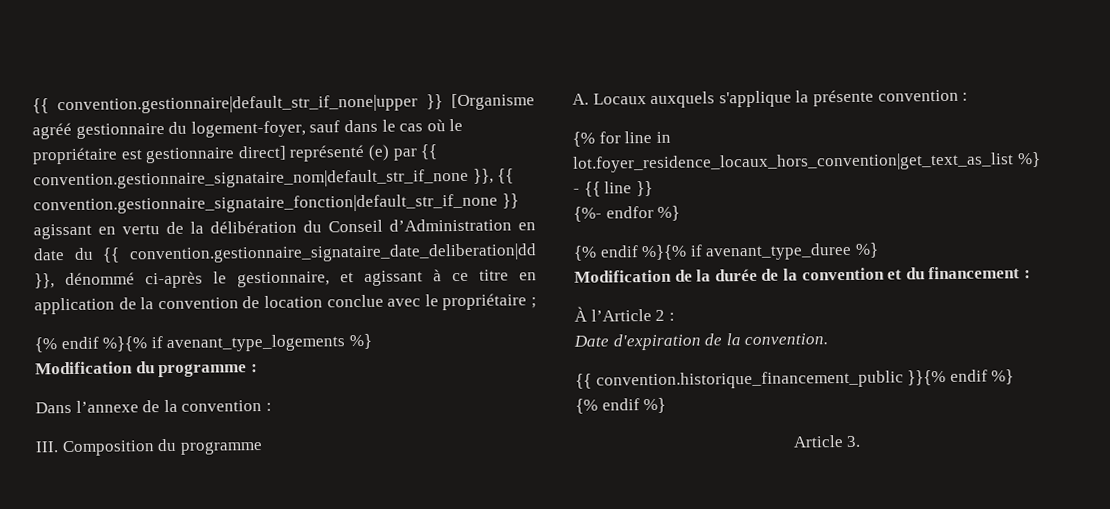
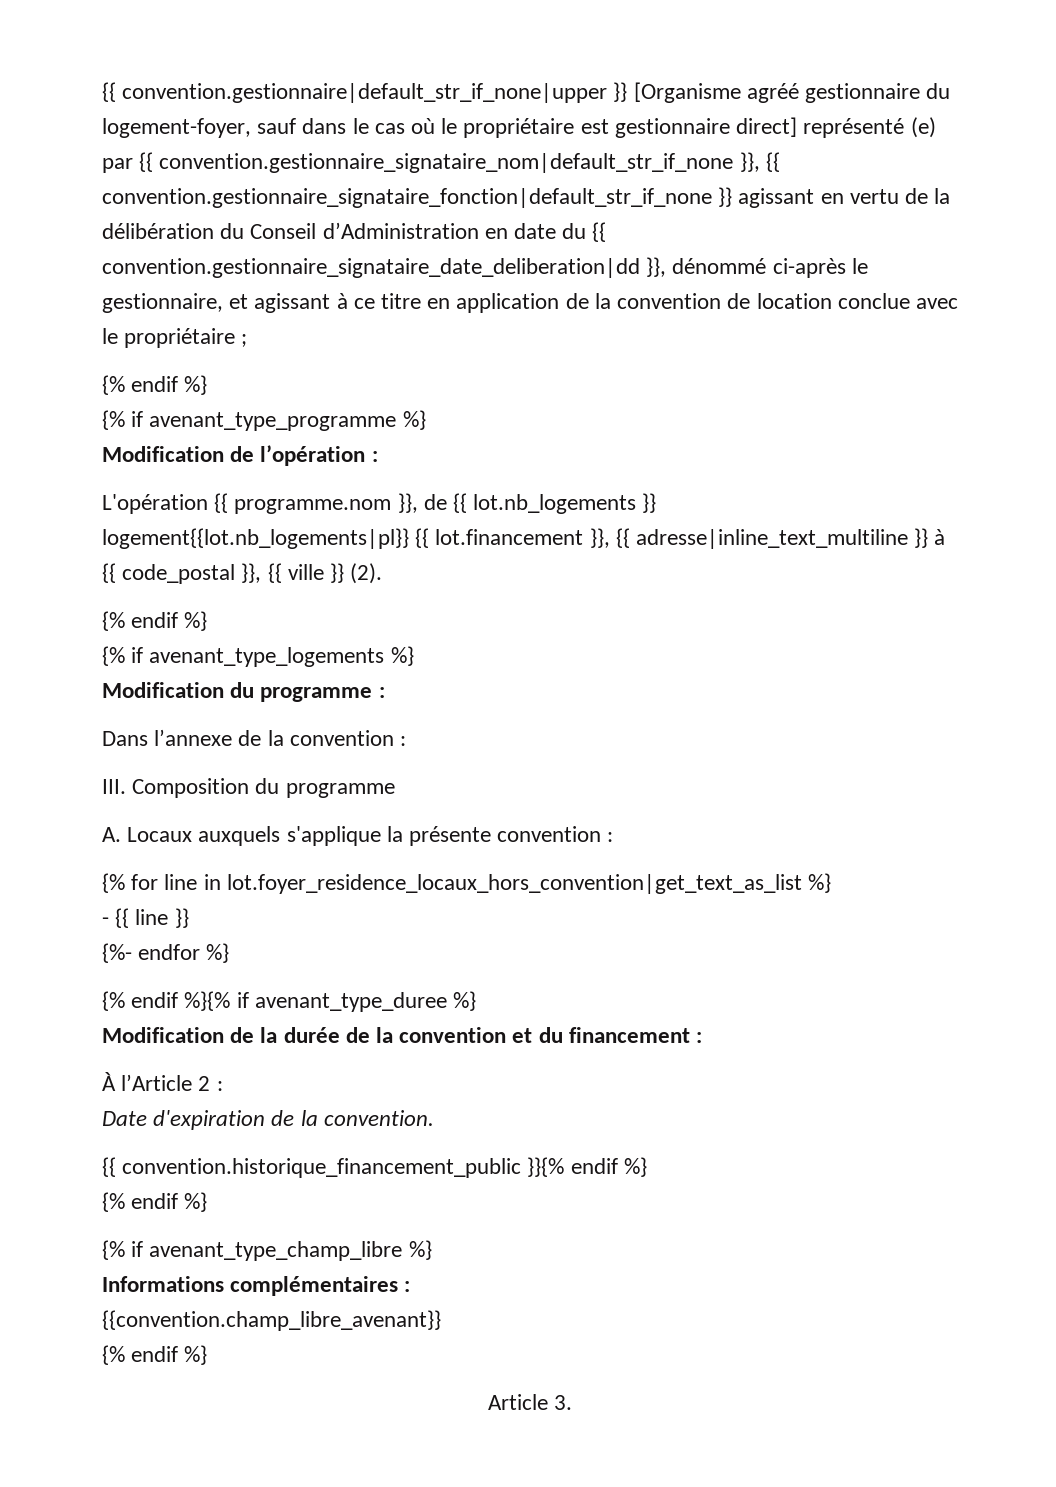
[102,336,148,352] %}{% -> [184,375,208,395] [102,410,426,431] [102,445,378,466] [102,493,657,514] [102,528,946,549] [102,563,383,584] [102,611,208,631] [102,646,125,666] %} // {% if avenant_type_programme %} // Modification de l’opération : // L'opération {{ programme.nom }}, de {{ lot.nb_logements }} logement{{lot.nb_logements|pl}} {{ lot.financement }}, {{ adresse|inline_text_multiline }} à {{ code_postal }}, {{ ville }} (2). // {% endif %} // {%
(667, 405) none -> [102,1240,432,1261] [102,1276,411,1296] [102,1310,441,1331] [102,1345,208,1365] // {% if avenant_type_champ_libre %} // Informations complémentaires : // {{convention.champ_libre_avenant}} // {% endif %}

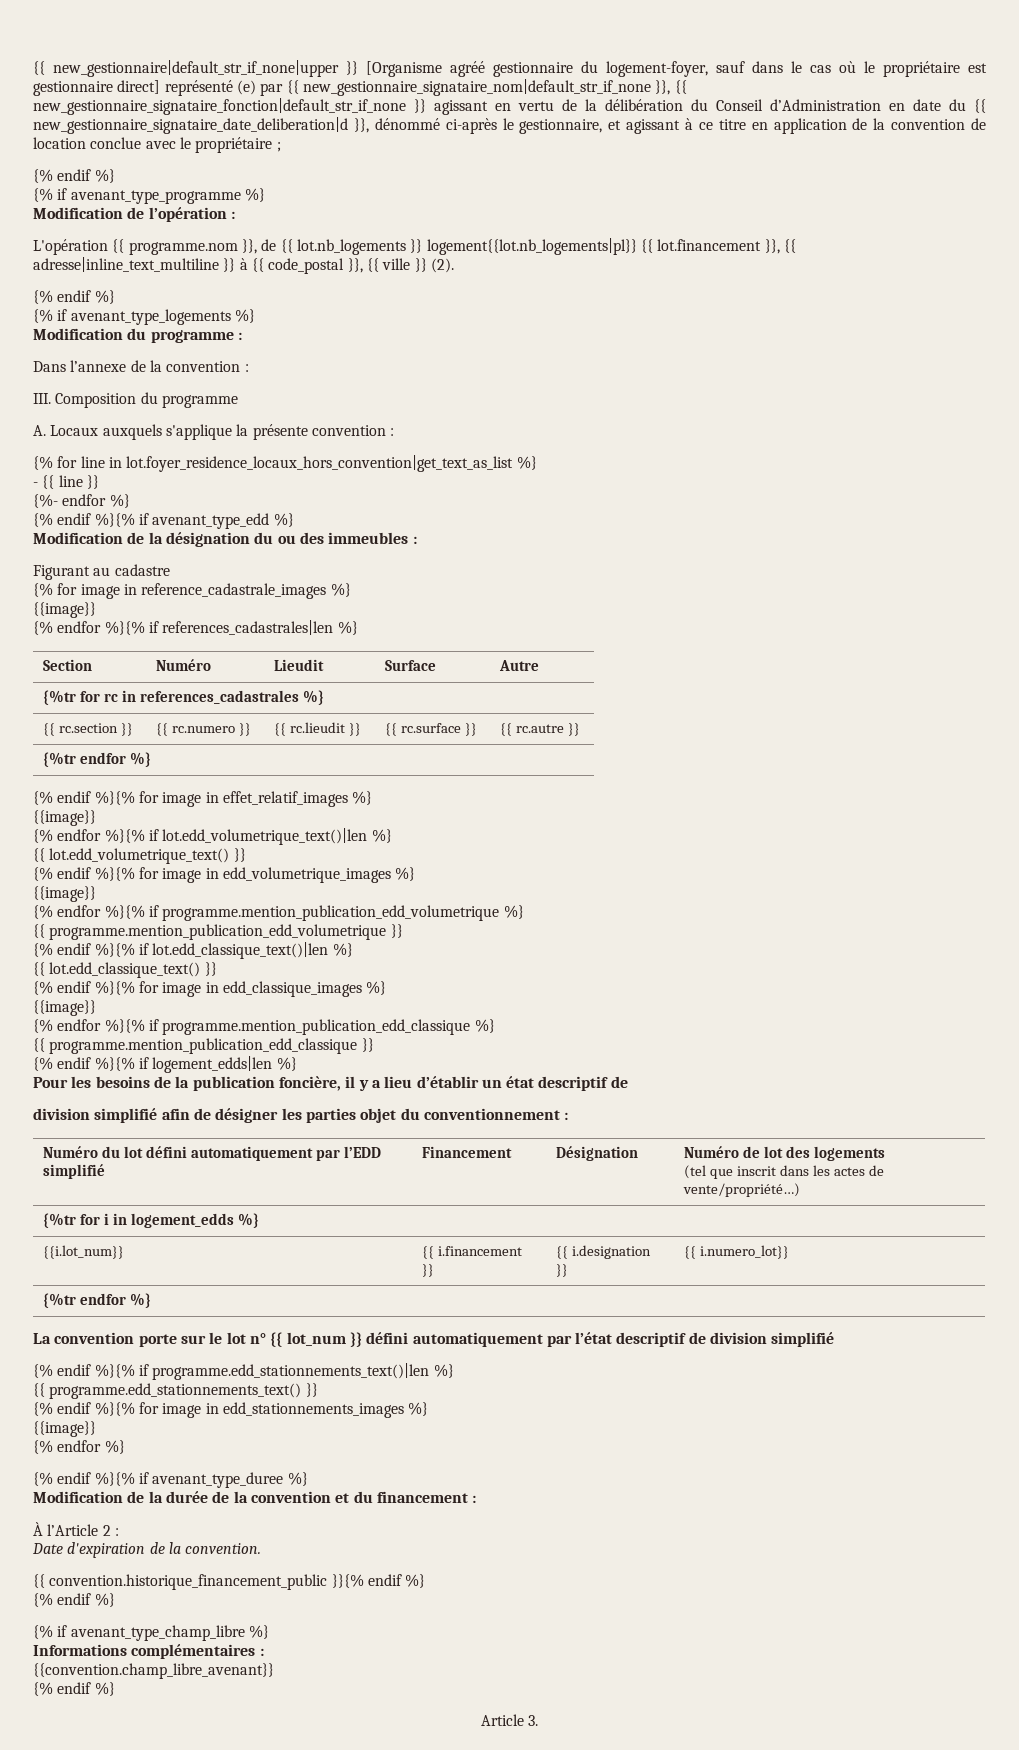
[102,82,608,103] {{ convention.gestionnaire|default_str_if_none|upper -> [33,60,339,77] {{ new_gestionnaire|default_str_if_none|upper
[159,152,780,173] [102,188,712,208] convention.gestionnaire_signataire_nom|default_str_if_none }}, {{ convention.gestionnaire_signataire_fonction|default_str_if_none -> [302,79,687,96] [33,98,406,115] new_gestionnaire_signataire_nom|default_str_if_none }}, {{ new_gestionnaire_signataire_fonction|default_str_if_none
[102,258,640,278] convention.gestionnaire_signataire_date_deliberation|dd -> [33,117,348,134] new_gestionnaire_signataire_date_deliberation|d
(230, 953) none -> [33,513,294,529] [33,532,417,547] [33,564,170,580] [33,583,351,599] [33,602,96,618] [33,620,358,635] [43,659,93,671] [156,659,212,671] [274,659,325,671] [385,660,437,671] [499,660,540,671] [43,690,324,705] [43,723,133,736] [156,723,251,736] [274,722,361,736] [385,723,477,736] [500,723,580,736] [43,752,151,767] [33,791,373,807] [33,810,96,826] [33,828,392,845] [33,848,246,864] [33,867,416,883] [33,886,96,902] [33,905,524,921] [33,924,403,940] [33,942,353,959] [33,962,217,978] [33,981,387,997] [33,1000,96,1016] [33,1019,495,1035] [33,1038,374,1054] [33,1056,297,1073] [33,1076,628,1091] [33,1108,569,1123] [43,1146,381,1161] [43,1164,106,1179] [422,1146,513,1158] [556,1146,639,1161] [684,1146,885,1161] [684,1165,884,1179] [683,1183,801,1197] [43,1213,259,1228] [43,1245,125,1259] [422,1246,523,1259] [422,1264,435,1277] [556,1245,652,1259] [556,1264,569,1277] [684,1245,790,1259] [43,1293,151,1308] [33,1332,835,1347] [33,1363,454,1380] [33,1383,318,1399] [33,1402,429,1418] [33,1421,96,1437] [33,1440,125,1454] // {% endif %}{% if avenant_type_edd %} // Modification de la désignation du ou des immeubles : // Figurant au cadastre // {% for image in reference_cadastrale_images %} // {{image}} // {% endfor %}{% if references_cadastrales|len %} // Section | Numéro | Lieudit | Surface | Autre // {%tr for rc in references_cadastrales %} // {{ rc.section }} | {{ rc.numero }} | {{ rc.lieudit }} | {{ rc.surface }} | {{ rc.autre }} // {%tr endfor %} // {% endif %}{% for image in effet_relatif_images %} // {{image}} // {% endfor %}{% if lot.edd_volumetrique_text()|len %} // {{ lot.edd_volumetrique_text() }} // {% endif %}{% for image in edd_volumetrique_images %} // {{image}} // {% endfor %}{% if programme.mention_publication_edd_volumetrique %} // {{ programme.mention_publication_edd_volumetrique }} // {% endif %}{% if lot.edd_classique_text()|len %} // {{ lot.edd_classique_text() }} // {% endif %}{% for image in edd_classique_images %} // {{image}} // {% endfor %}{% if programme.mention_publication_edd_classique %} // {{ programme.mention_publication_edd_classique }} // {% endif %}{% if logement_edds|len %} // Pour les besoins de la publication foncière, il y a lieu d’établir un état descriptif de // division simplifié afin de désigner les parties objet du conventionnement : // Numéro du lot défini automatiquement par l’EDD simplifié | Financement | Désignation | Numéro de lot des logements // (tel que inscrit dans les actes de vente/propriété…) // {%tr for i in logement_edds %} // {{i.lot_num}} | {{ i.financement }} | {{ i.designation }} | {{ i.numero_lot}} // {%tr endfor %} // La convention porte sur le lot n° {{ lot_num }} défini automatiquement par l’état descriptif de division simplifié // {% endif %}{% if programme.edd_stationnements_text()|len %} // {{ programme.edd_stationnements_text() }} // {% endif %}{% for image in edd_stationnements_images %} // {{image}} // {% endfor %}

